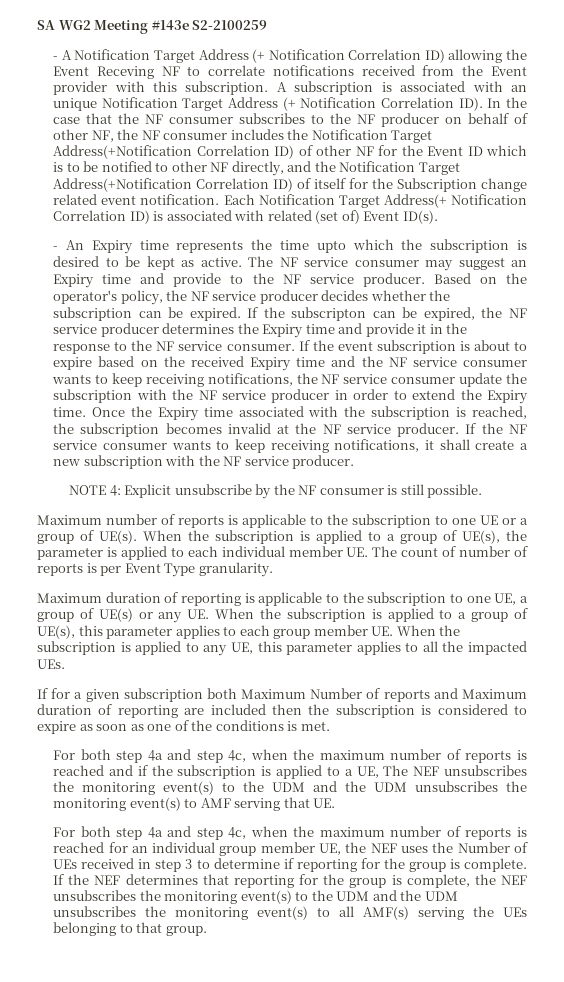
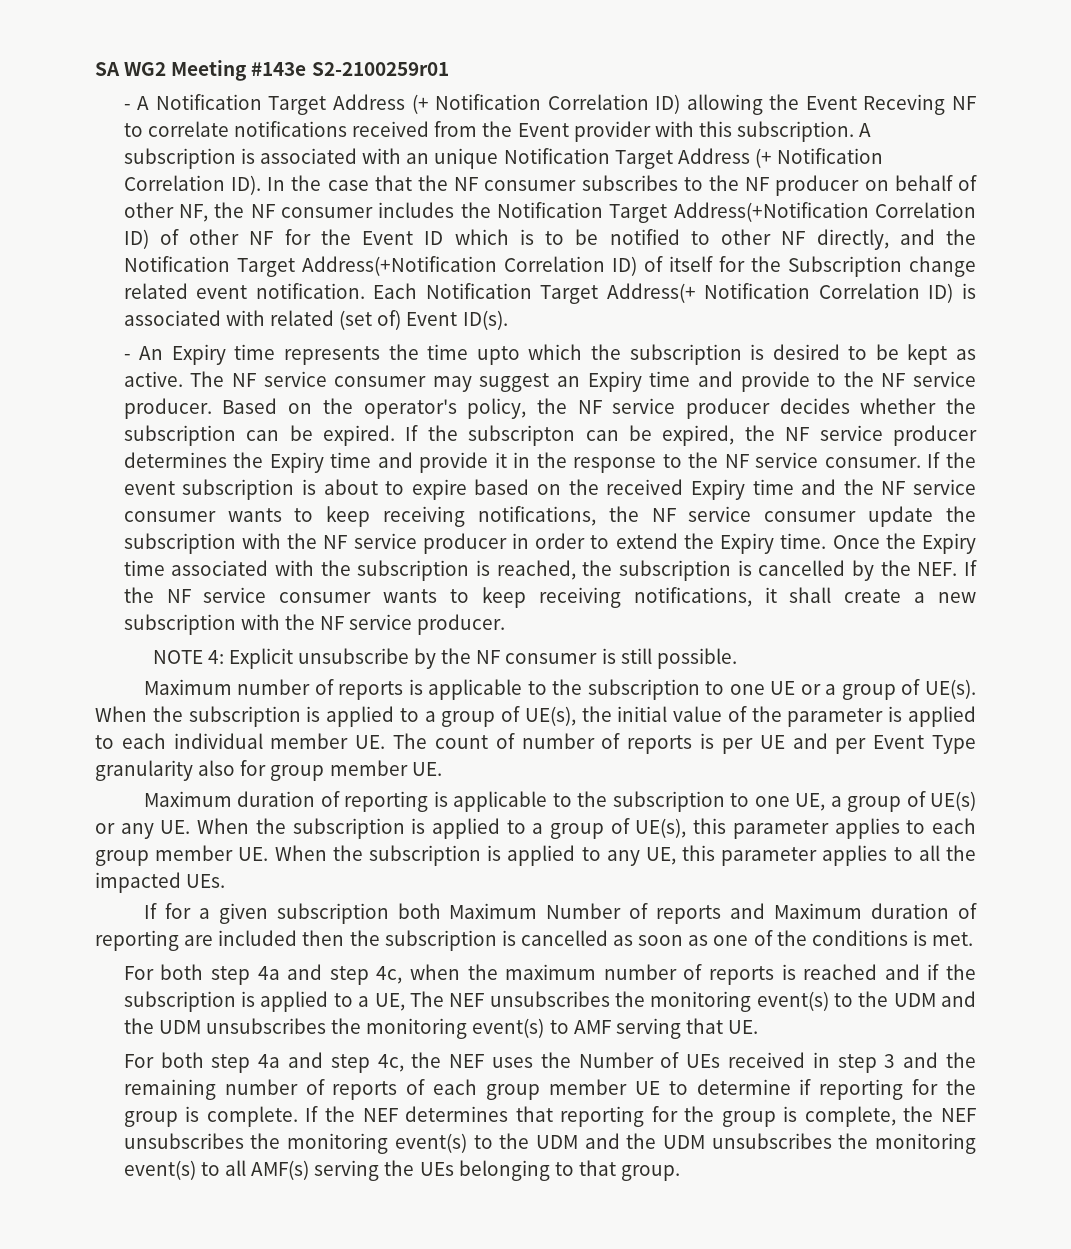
[192,20,268,30] S2-2100259 -> [311,62,449,76] S2-2100259r01
[165,423,460,437] becomes invalid at the NF service producer. -> [737,560,958,581] is cancelled by the NEF.
(527, 535) none -> [617,706,782,722] initial value of the
[124,562,273,577] Event Type granularity. -> [759,733,977,754] [95,760,442,781] UE and per Event Type granularity also for group member UE.
[437,704,527,715] [37,721,76,734] considered to expire -> [520,930,608,946] cancelled
[250,826,527,840] [53,842,342,856] when the maximum number of reports is reached for an individual group member UE, -> (404, 1063) none
(193, 864) none -> [903,1052,976,1068] [123,1079,660,1100] and the remaining number of reports of each group member UE

